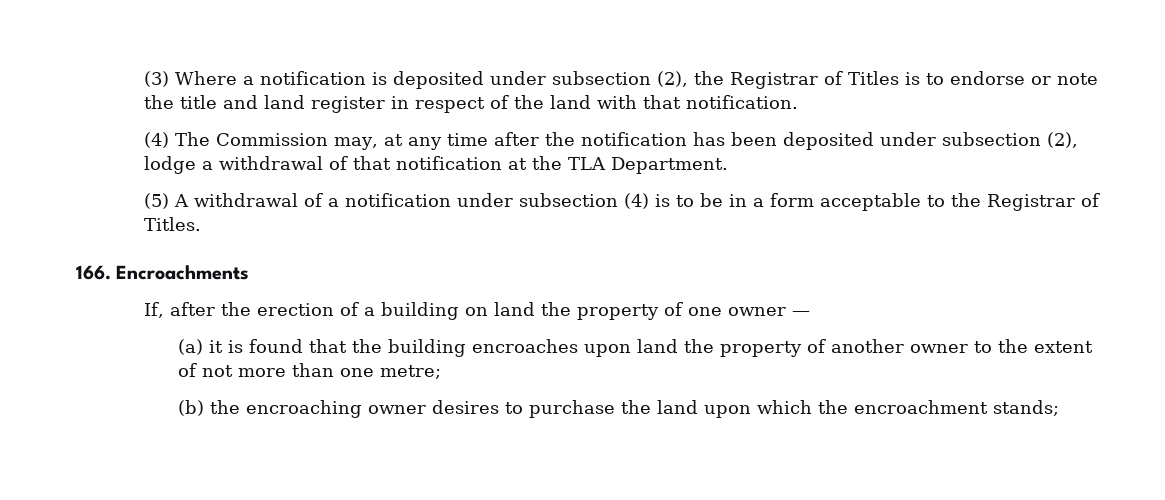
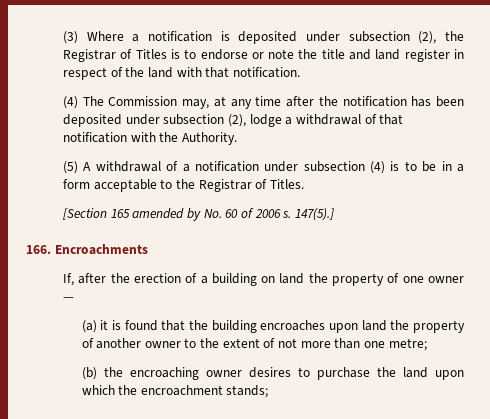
[508,156,729,174] at the TLA Department. -> [130,132,237,145] with the Authority.
(202, 224) none -> [63,208,334,221] // [Section 165 amended by No. 60 of 2006 s. 147(5).]

